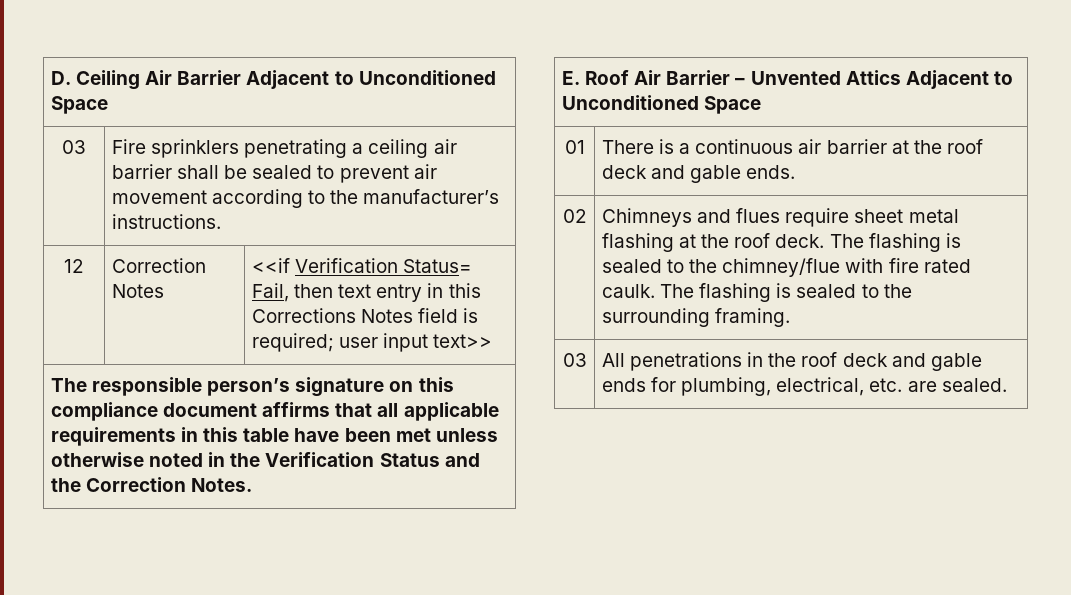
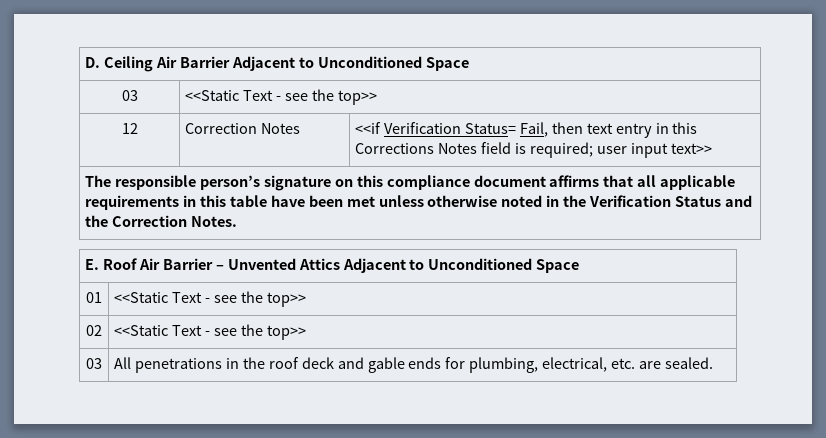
[111,139,457,158] [111,164,437,183] [111,189,500,208] [111,214,221,229] Fire sprinklers penetrating a ceiling air barrier shall be sealed to prevent air movement according to the manufacturer’s instructions. -> [185,89,377,105] <<Static Text - see the top>>
[601,139,984,154] [601,165,796,183] [562,209,587,223] [601,208,959,227] [601,233,961,252] [601,258,971,277] [601,283,912,302] [601,308,791,327] There is a continuous air barrier at the roof deck and gable ends. // 02 | Chimneys and flues require sheet metal flashing at the roof deck. The flashing is sealed to the chimney/flue with fire rated caulk. The flashing is sealed to the surrounding framing. -> [114,291,306,307] [86,325,102,336] [114,324,306,340] <<Static Text - see the top>> // 02 | <<Static Text - see the top>>

